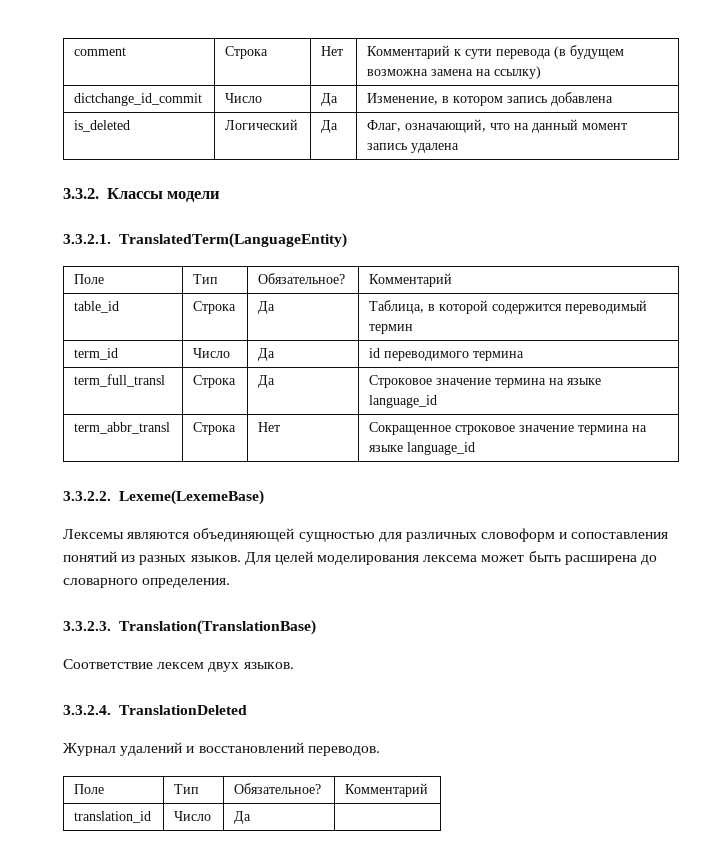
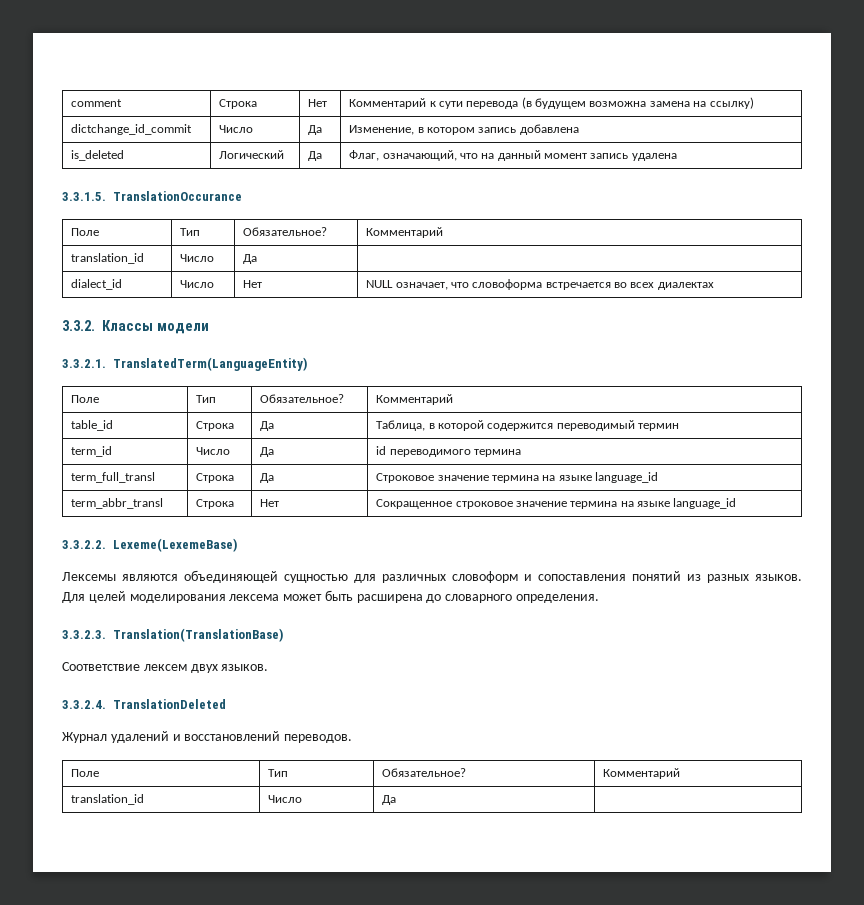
(460, 148) none -> [62,191,242,201] [71,228,100,236] [180,228,201,236] [243,227,328,236] [366,227,444,238] [71,253,145,264] [180,254,215,262] [243,254,258,264] [71,279,123,290] [180,280,215,288] [243,280,263,288] [366,279,714,290] // 3.3.1.5. TranslationOccurance // Поле | Тип | Обязательное? | Комментарий // translation_id | Число | Да | // dialect_id | Число | Нет | NULL означает, что словоформа встречается во всех диалектах

